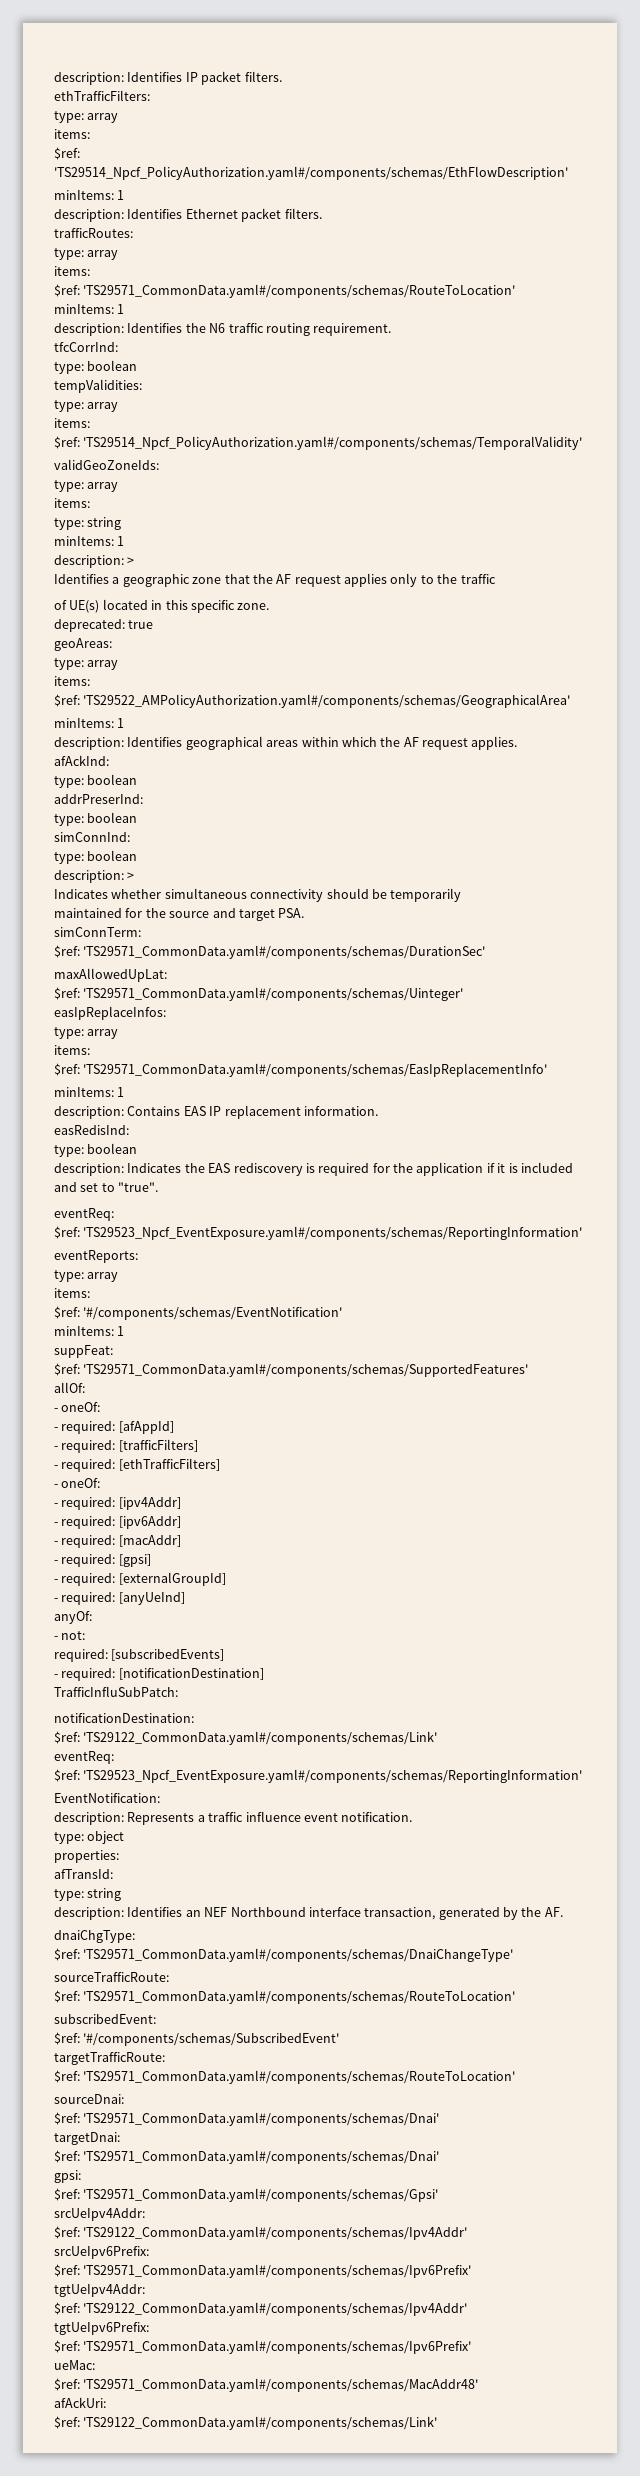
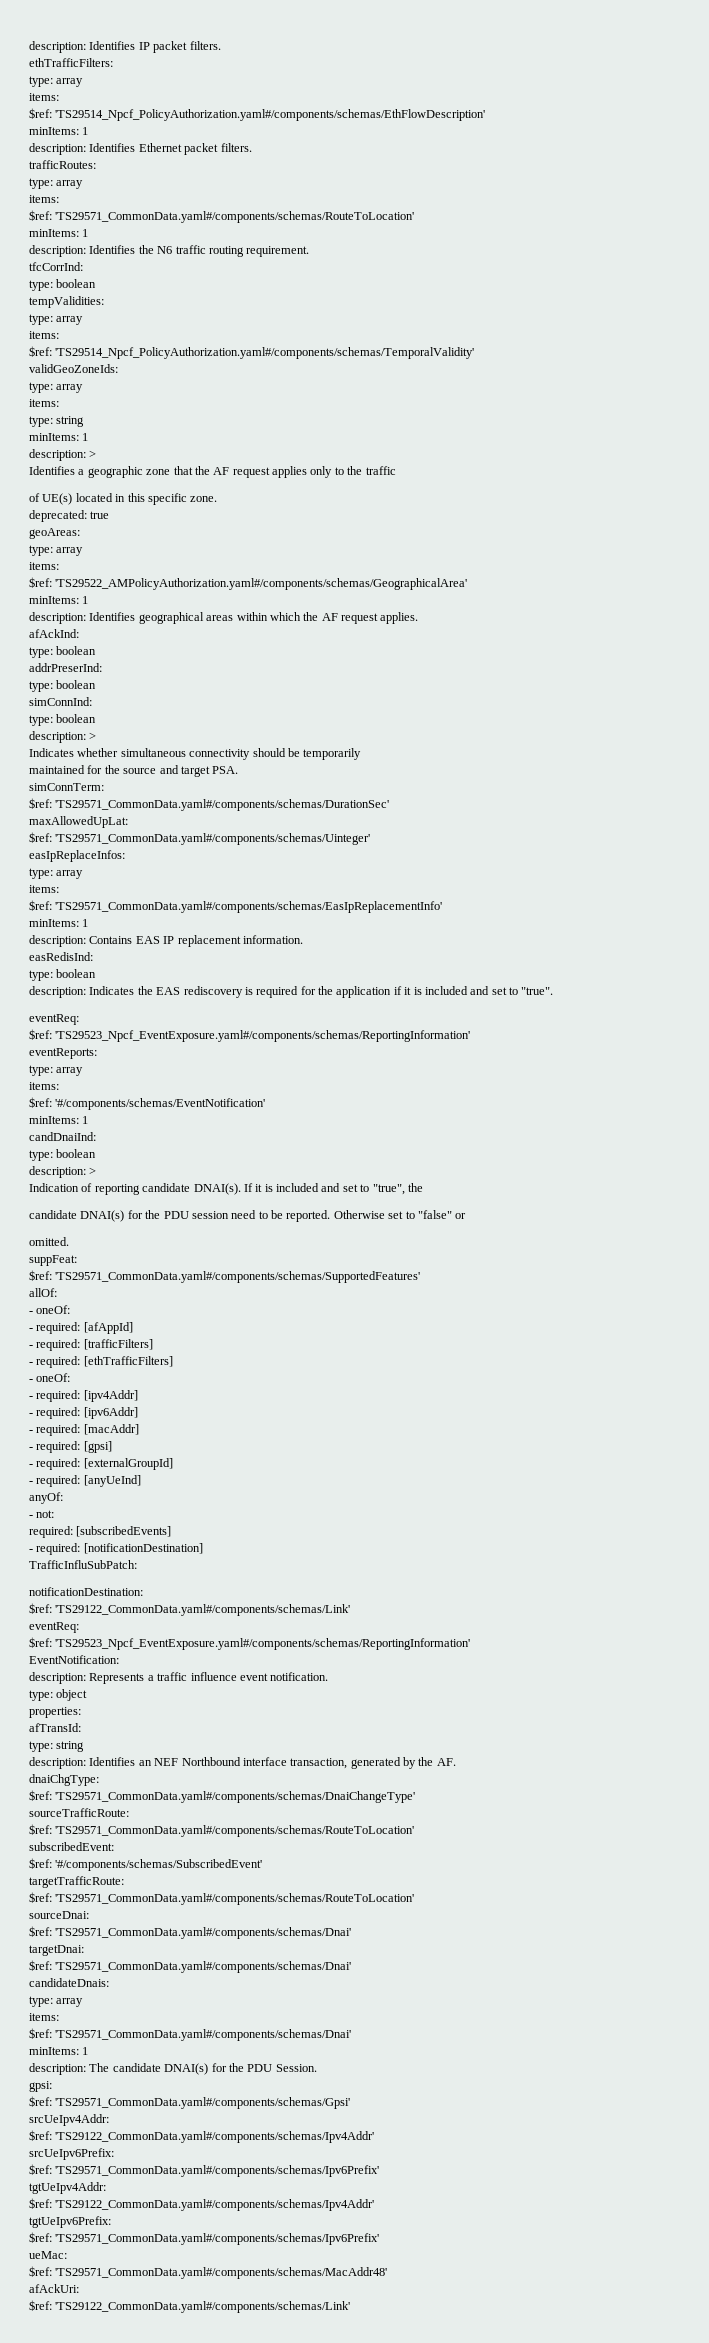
(125, 1331) none -> [29,1132,96,1141] [29,1149,97,1161] [29,1166,97,1178] [29,1183,423,1195] [29,1210,467,1222] [29,1237,69,1246] // candDnaiInd: // type: boolean // description: > // Indication of reporting candidate DNAI(s). If it is included and set to "true", the // candidate DNAI(s) for the PDU session need to be reported. Otherwise set to "false" or // omitted.
(440, 2157) none -> [29,1978,109,1987] [29,1996,84,2007] [29,2013,59,2021] [29,2028,352,2041] [29,2047,89,2055] [29,2063,317,2075] // candidateDnais: // type: array // items: // $ref: 'TS29571_CommonData.yaml#/components/schemas/Dnai' // minItems: 1 // description: The candidate DNAI(s) for the PDU Session.

